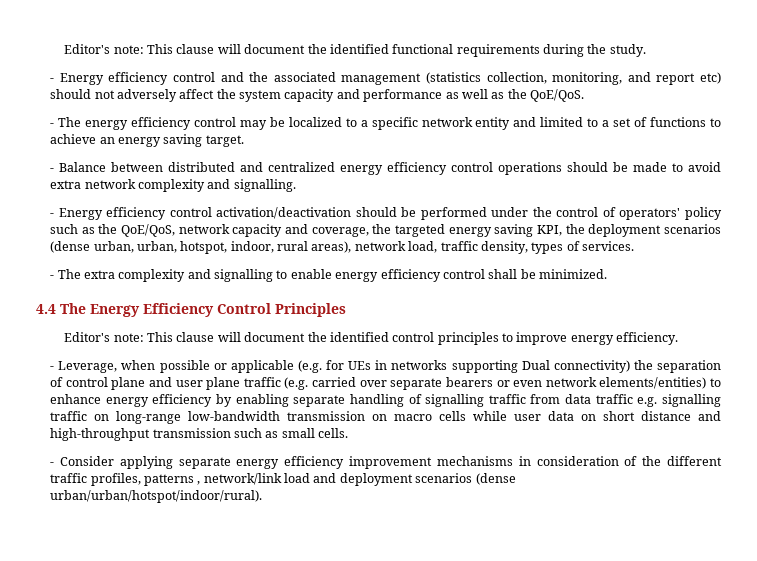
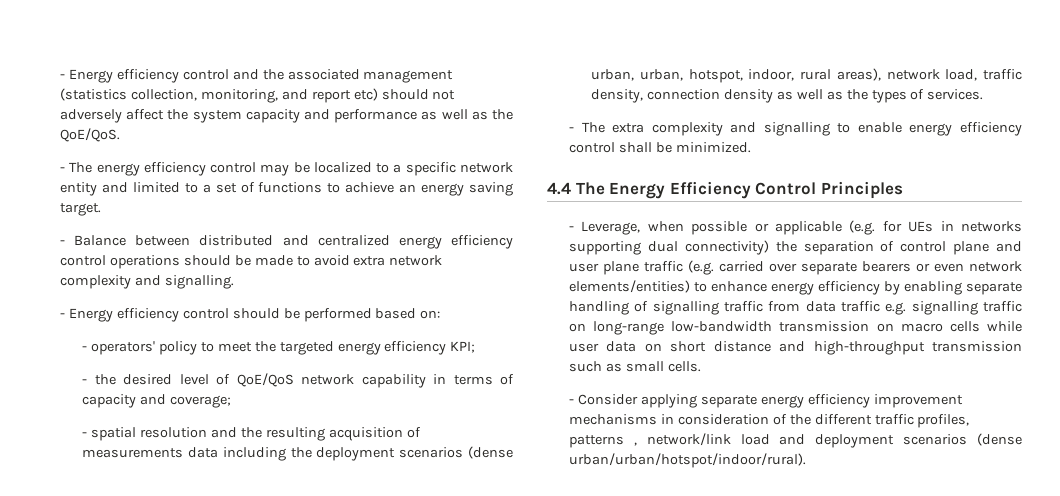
[64,44,646,57] Editor's note: This clause will document the identified functional requirements during the study. // -> (60, 76) none
[216,207,352,219] activation/deactivation -> (229, 313) none
[491,207,722,220] [50,224,563,237] under the control of operators' policy such as the QoE/QoS, network capacity and coverage, the targeted energy saving KPI, -> [375,308,441,319] [82,341,476,355] [82,373,514,388] [82,394,231,408] [82,427,421,441] [82,447,286,461] based on: // - operators' policy to meet the targeted energy efficiency KPI; // - the desired level of QoE/QoS network capability in terms of capacity and coverage; // - spatial resolution and the resulting acquisition of measurements data including
(528, 247) none -> [647,89,868,103] connection density as well as the
[64,332,679,345] // Editor's note: This clause will document the identified control principles to improve energy efficiency. -> (903, 190) none
[521,360,550,370] Dual -> [647,241,678,252] dual

